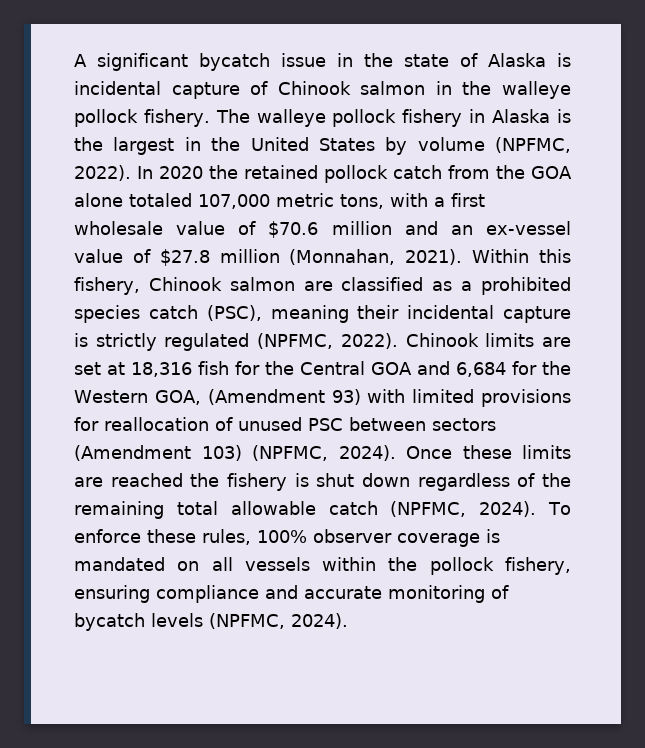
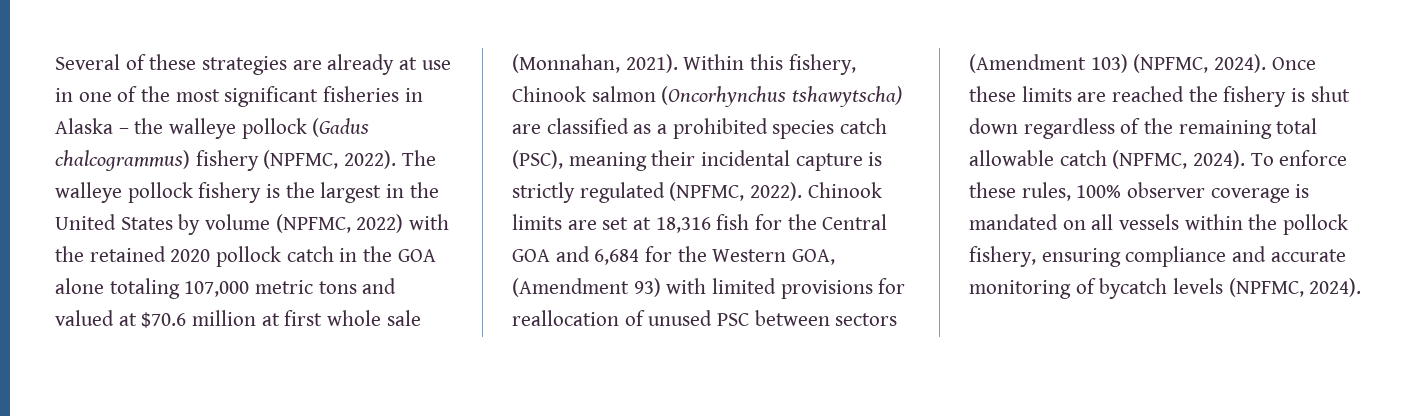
[74,53,571,71] [74,81,571,99] [74,109,210,127] A significant bycatch issue in the state of Alaska is incidental capture of Chinook salmon in the walleye pollock fishery. -> [55,54,451,75] [55,86,423,107] [55,118,370,139] [55,150,397,171] Several of these strategies are already at use in one of the most significant fisheries in Alaska – the walleye pollock (Gadus chalcogrammus) fishery (NPFMC, 2022).
[469,109,551,123] in Alaska -> (262, 192) none
[74,165,203,181] 2022). In 2020 -> [356,214,450,233] 2022) with
(318, 172) none -> [170,249,211,262] 2020
[448,165,490,179] from -> [339,248,358,262] in
[129,193,192,207] totaled -> [109,278,180,299] totaling
[340,193,485,209] [74,221,571,238] [74,249,280,266] tons, with a first wholesale value of $70.6 million and an ex-vessel value of $27.8 million -> [318,278,397,294] [55,310,421,328] tons and valued at $70.6 million at first whole sale
(295, 284) none -> [661,86,903,107] (Oncorhynchus tshawytscha)

